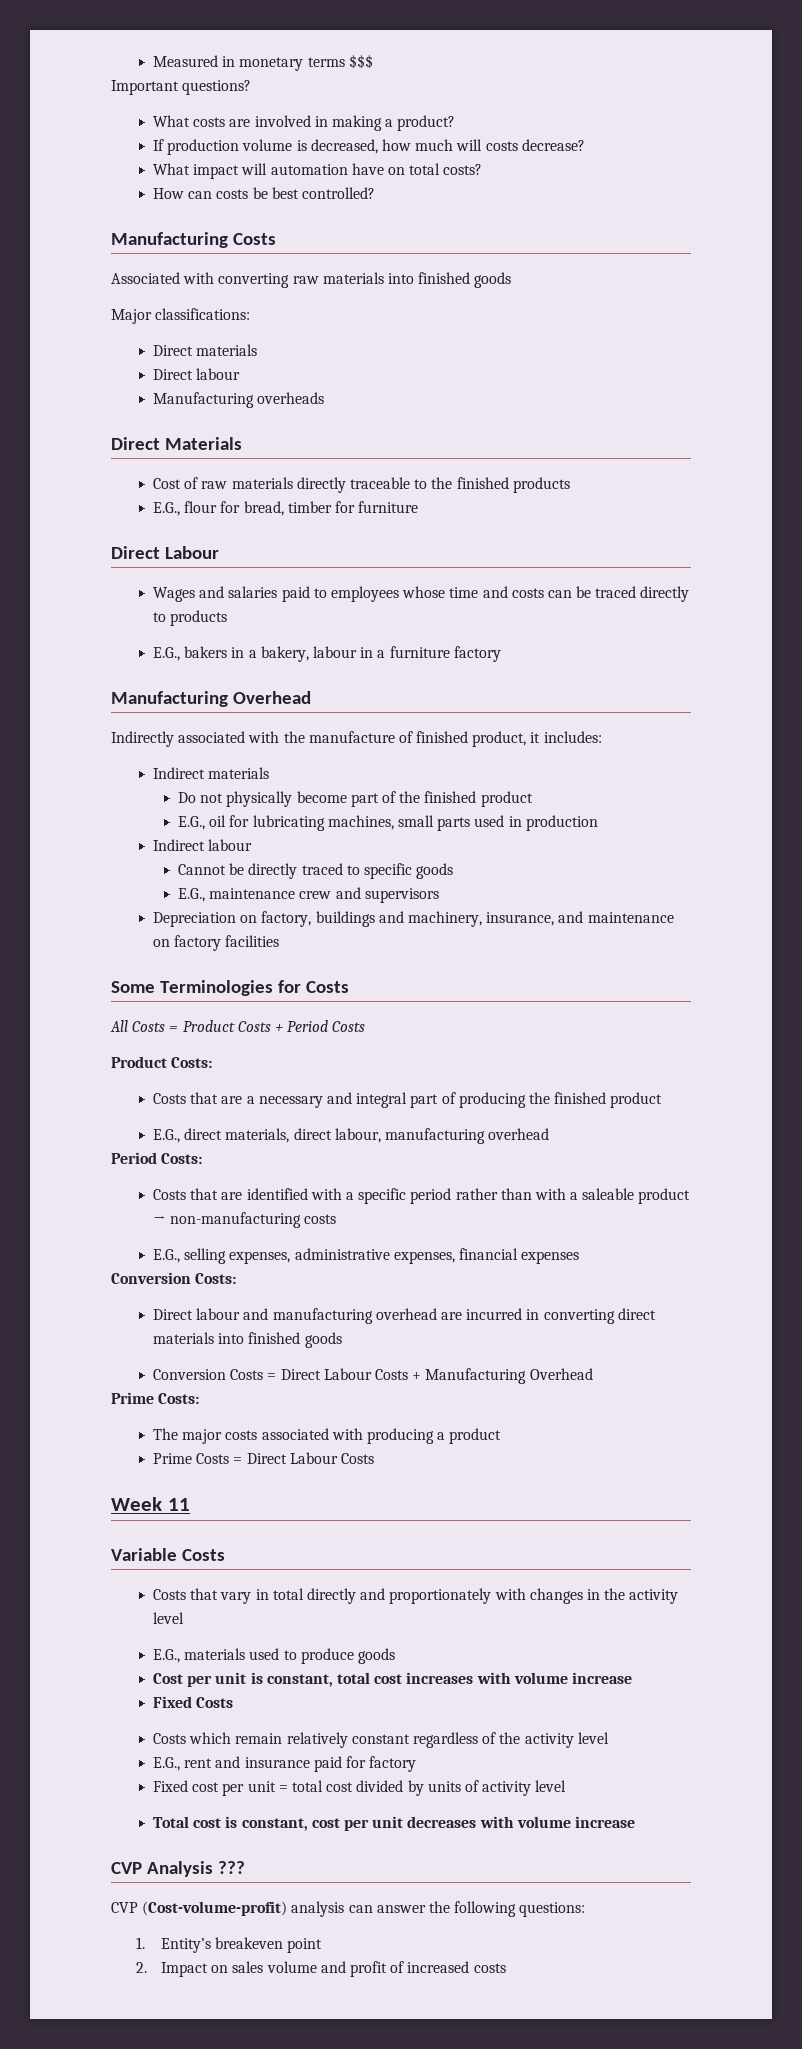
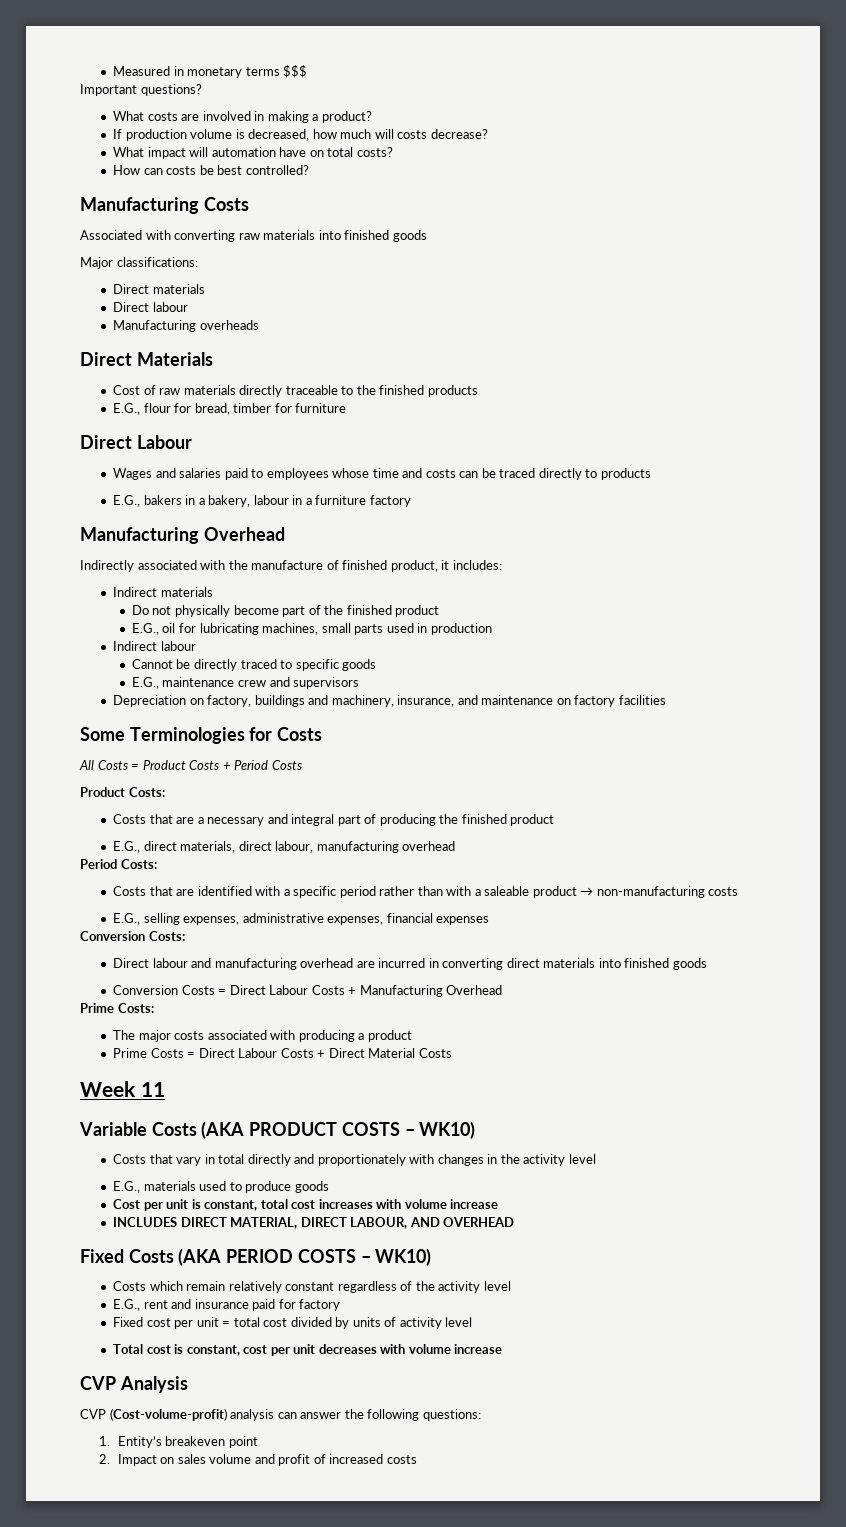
(374, 1458) none -> [317,1048,452,1058] + Direct Material Costs
(226, 1555) none -> [201,1121,476,1139] (AKA PRODUCT COSTS – WK10)
[153,1696,234,1708] Fixed Costs -> [113,1217,515,1229] [80,1248,432,1266] INCLUDES DIRECT MATERIAL, DIRECT LABOUR, AND OVERHEAD // Fixed Costs (AKA PERIOD COSTS – WK10)
[218,1861,246,1874] ??? -> (188, 1384) none

